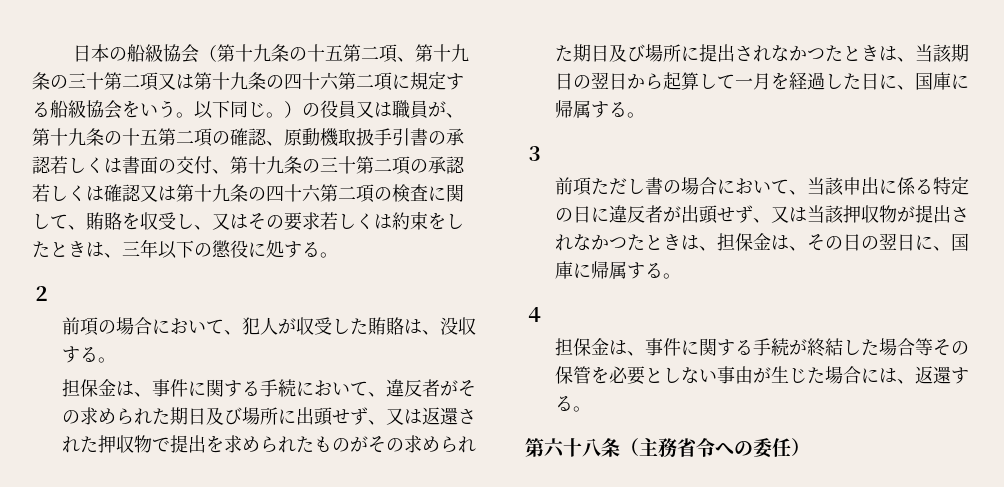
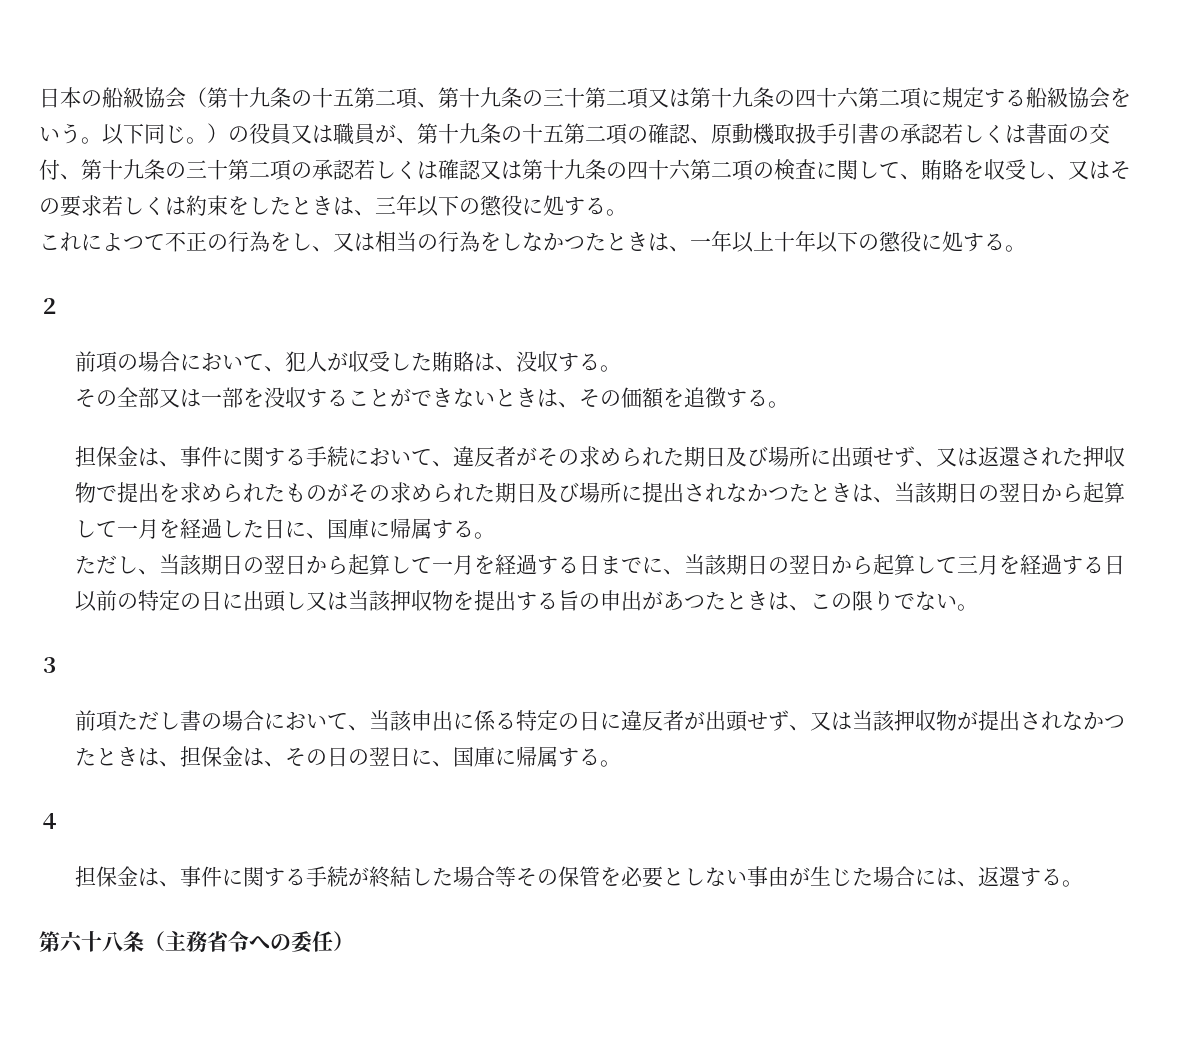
(338, 255) none -> [39,231,1026,253] // これによつて不正の行為をし、又は相当の行為をしなかつたときは、一年以上十年以下の懲役に処する。
(116, 360) none -> [75,387,790,409] // その全部又は一部を没収することができないときは、その価額を追徴する。
(645, 115) none -> [75,554,1126,576] [75,590,979,612] // ただし、当該期日の翌日から起算して一月を経過する日までに、当該期日の翌日から起算して三月を経過する日以前の特定の日に出頭し又は当該押収物を提出する旨の申出があつたときは、この限りでない。

